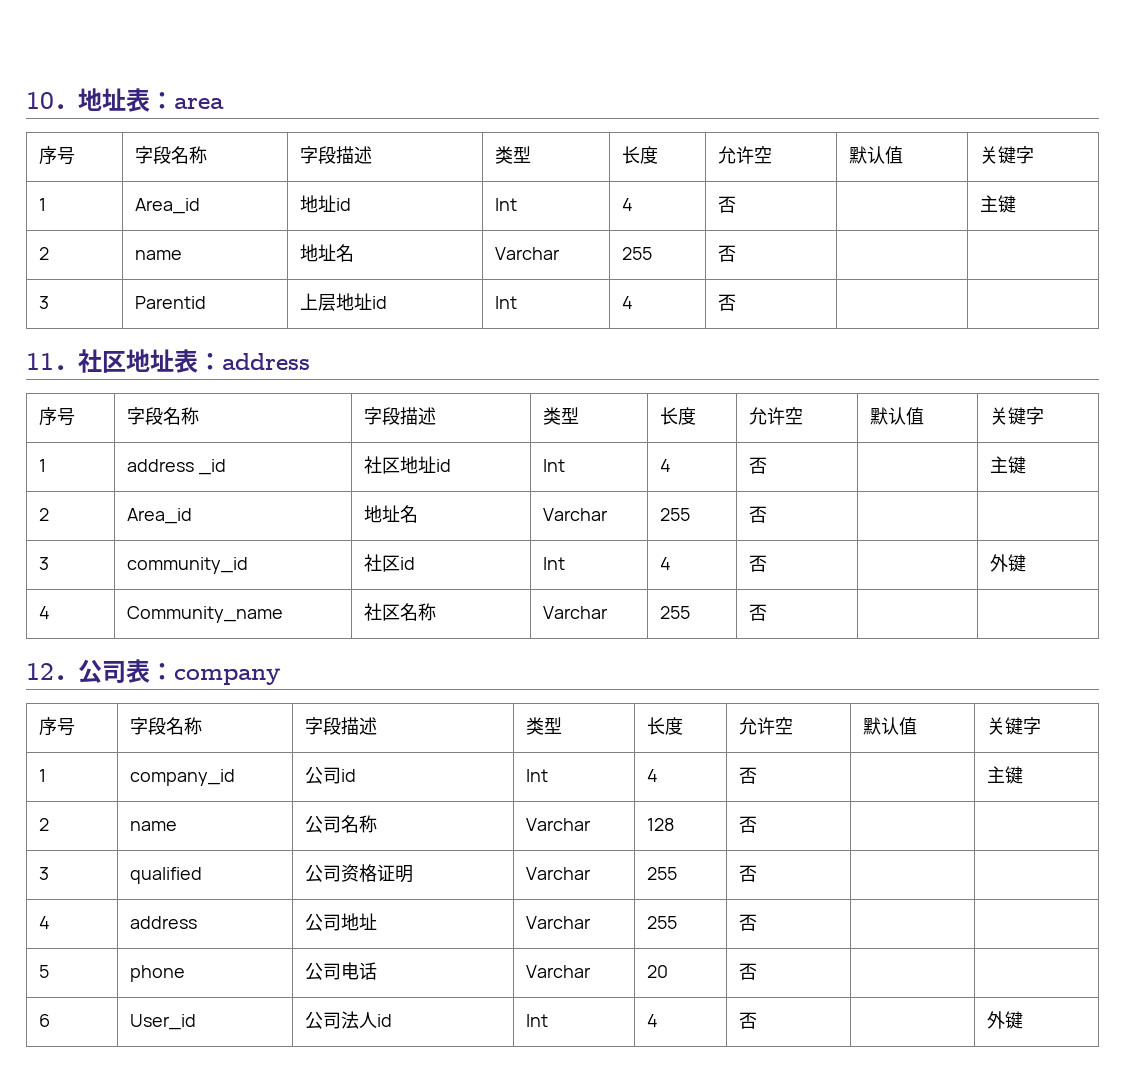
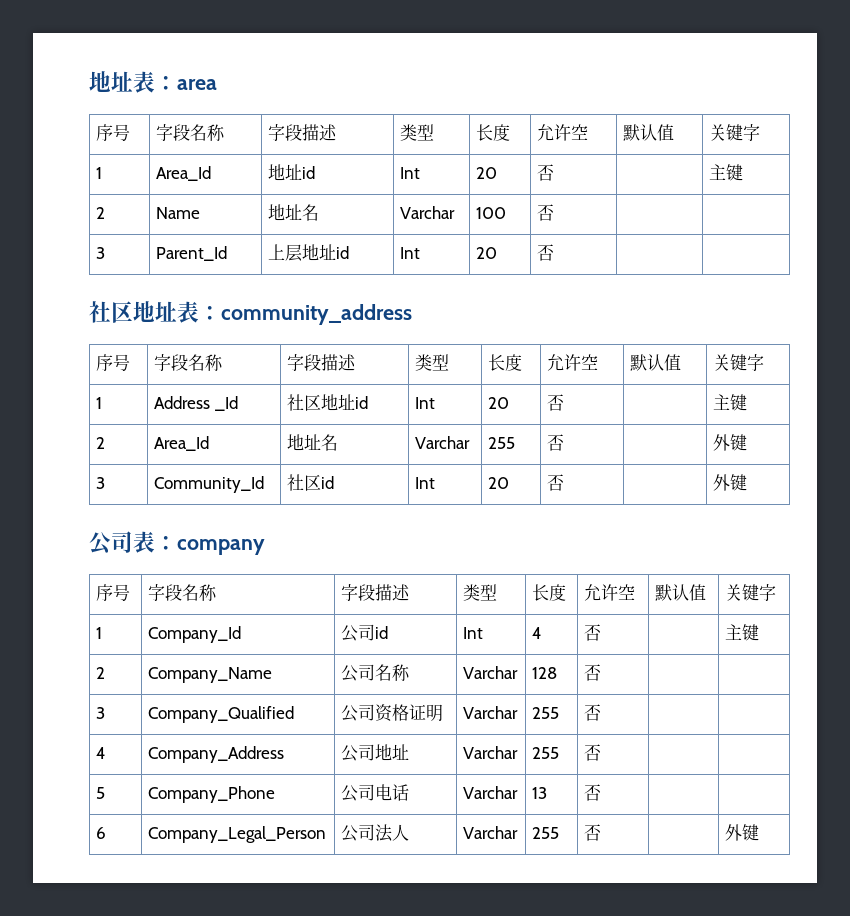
[26,92,78,109] 10． -> (89, 81) none
[134,198,200,214] [299,195,351,213] [494,198,517,211] [621,198,633,211] [717,196,736,213] [979,195,1016,213] [38,247,49,260] [134,250,182,260] [299,244,354,262] [494,247,560,260] [621,247,652,260] [717,245,736,262] [38,296,49,309] [134,296,206,309] Area_id | 地址id | Int | 4 | 否 | | 主键 // 2 | name | 地址名 | Varchar | 255 | 否 | | // 3 | Parentid -> [155,166,211,181] [267,164,315,181] [399,167,420,179] [475,167,497,179] [536,164,554,181] [708,164,743,181] [95,207,105,219] [155,207,200,219] [267,204,319,221] [399,206,455,219] [475,207,506,219] [536,204,554,221] [95,247,105,259] [155,246,227,261] Area_Id | 地址id | Int | 20 | 否 | | 主键 // 2 | Name | 地址名 | Varchar | 100 | 否 | | // 3 | Parent_Id
[621,296,633,309] [717,294,736,311] [26,353,78,370] 4 | 否 | | // 11． -> [475,247,497,259] [536,244,554,261] 20 | 否 | | //
[222,353,310,370] address -> [221,304,412,325] community_address
[126,459,226,475] address _id -> [153,396,238,411] Address _Id
[659,459,671,472] [748,457,767,474] [989,456,1026,474] [38,508,49,521] [126,508,192,524] [363,505,418,523] [542,508,608,521] [659,508,690,521] [748,506,767,523] [38,557,49,570] [126,557,248,574] 4 | 否 | | 主键 // 2 | Area_id | 地址名 | Varchar | 255 | 否 | | // 3 | community_id -> [487,397,509,409] [546,394,564,411] [712,394,747,411] [95,437,105,449] [153,436,209,451] [286,434,338,451] [414,436,470,449] [487,437,515,449] [546,434,564,451] [712,434,747,451] [95,477,105,489] [153,476,264,493] 20 | 否 | | 主键 // 2 | Area_Id | 地址名 | Varchar | 255 | 否 | | 外键 // 3 | Community_Id
[659,557,671,570] [748,555,767,572] [989,554,1026,572] [38,606,50,619] [126,606,283,623] [363,603,436,621] [542,606,608,619] [659,606,690,619] [748,604,767,621] [26,663,78,680] 4 | 否 | | 外键 // 4 | Community_name | 社区名称 | Varchar | 255 | 否 | | // 12． -> [487,477,509,489] [546,474,564,491] [712,474,747,491] 20 | 否 | | 外键 //
[129,769,235,786] company_id -> [147,626,241,643] Company_Id
[129,821,177,831] name -> [147,667,272,683] Company_Name
[129,867,202,884] qualified -> [147,706,294,723] Company_Qualified
[129,916,197,929] address -> [147,746,284,763] Company_Address
[129,965,185,982] phone -> [147,786,275,803] Company_Phone
[646,965,668,978] 20 -> [531,787,547,799] 13
[129,1014,196,1030] User_id -> [147,826,326,843] Company_Legal_Person
[376,1014,392,1027] [525,1014,548,1027] [646,1014,658,1027] id | Int | 4 -> [462,826,518,839] [531,827,559,839] | Varchar | 255

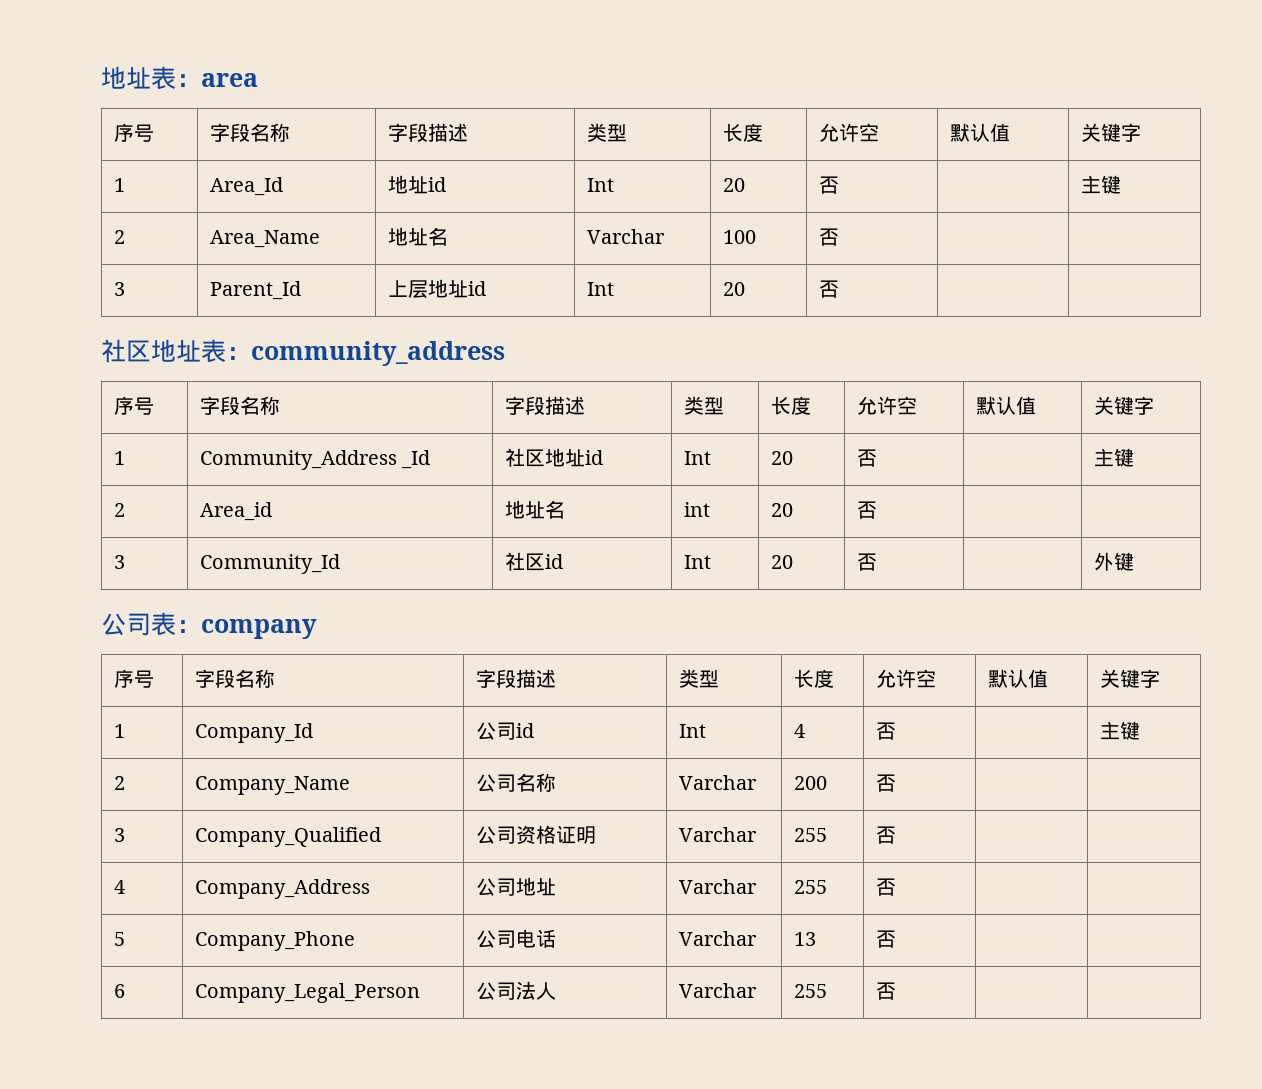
[155,207,200,219] Name -> [209,230,320,248] Area_Name
[153,396,210,409] Address -> [199,450,397,470] Community_Address
[153,436,209,451] [286,434,338,451] [414,436,470,449] [487,437,515,449] [546,434,564,451] [712,434,747,451] Area_Id | 地址名 | Varchar | 255 | 否 | | 外键 -> [199,502,272,521] [504,500,565,519] [683,502,710,517] [770,503,793,517] [856,501,877,519] Area_id | 地址名 | int | 20 | 否 | |
[531,667,557,679] 128 -> [793,776,827,790] 200
[724,824,759,841] 外键 -> (896, 991) none

